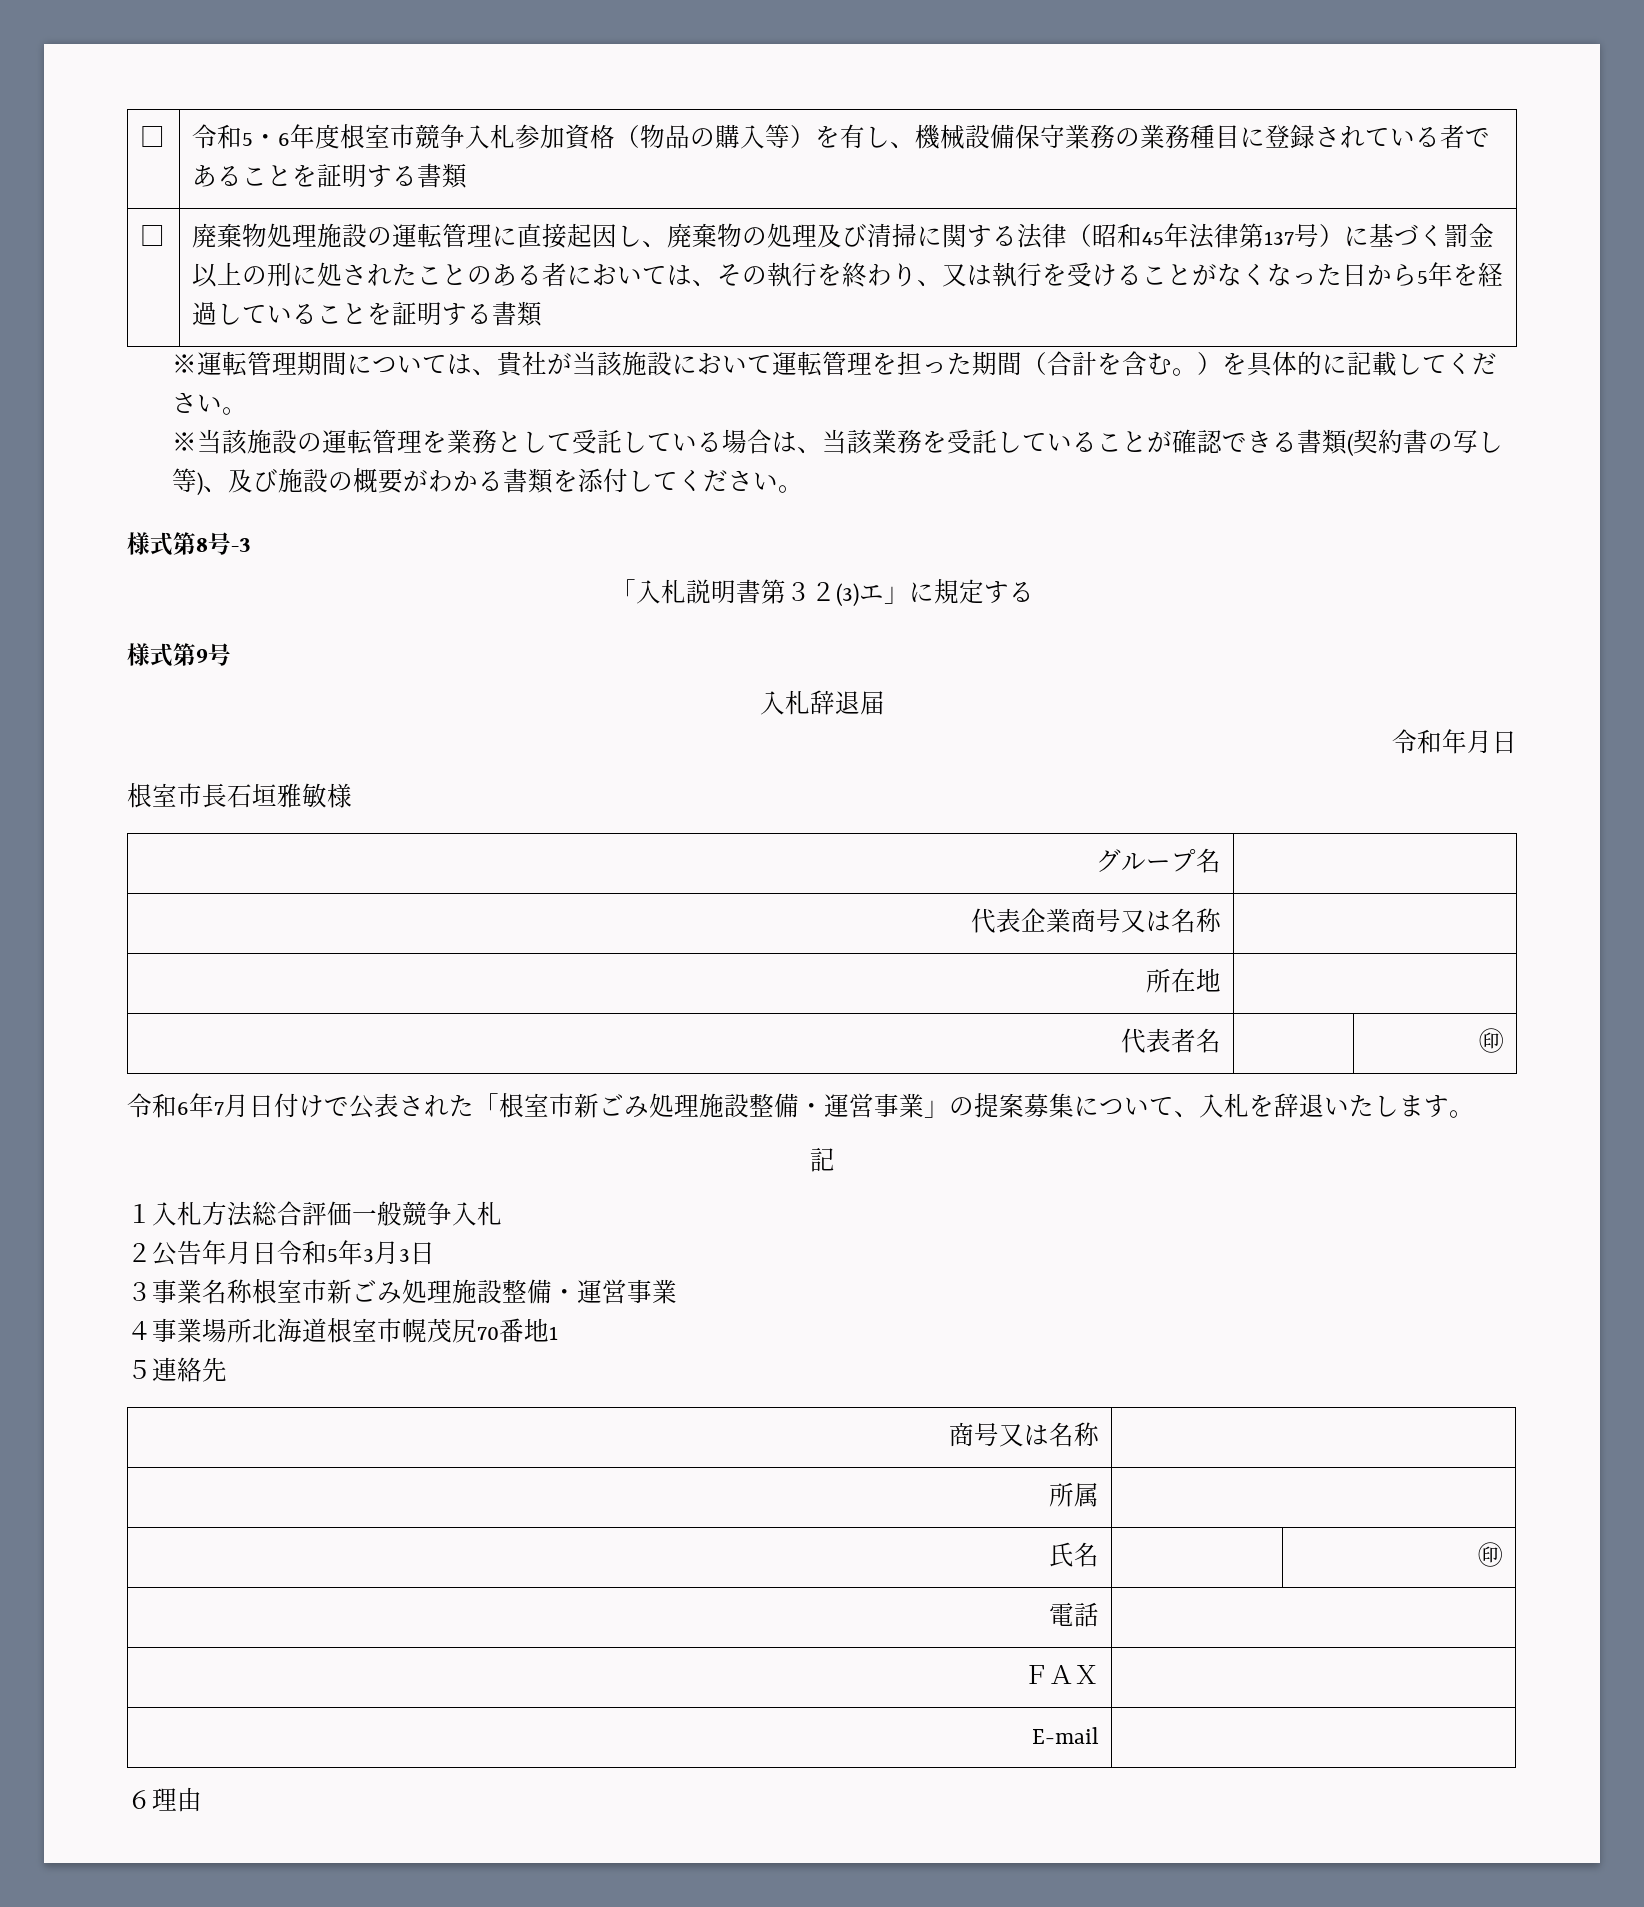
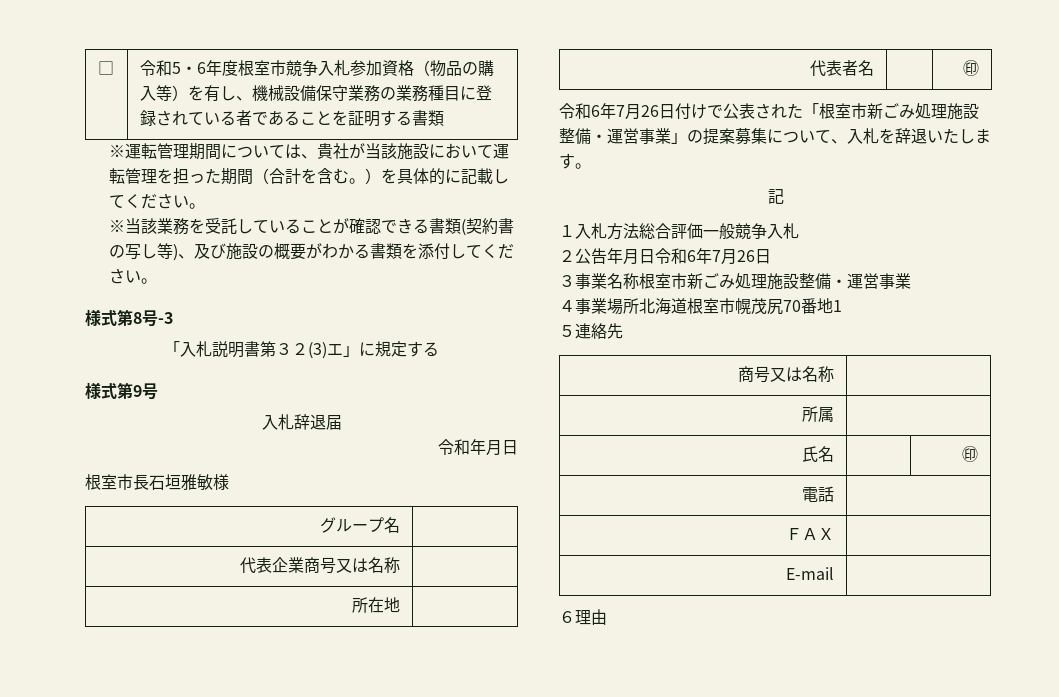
[140,225,166,246] [192,223,1495,249] [192,262,1504,288] [192,301,543,327] // □ | 廃棄物処理施設の運転管理に直接起因し、廃棄物の処理及び清掃に関する法律（昭和45年法律第137号）に基づく罰金以上の刑に処されたことのある者においては、その執行を終わり、又は執行を受けることがなくなった日から5年を経過していることを証明する書類 -> (444, 118) none
[246,429,872,455] 施設の運転管理を業務として受託している場合は、当該 -> (158, 226) none
(249, 1106) none -> [641,105,659,117] 26
[327,1240,410,1265] 5年3月3 -> [687,248,755,265] 6年7月26

